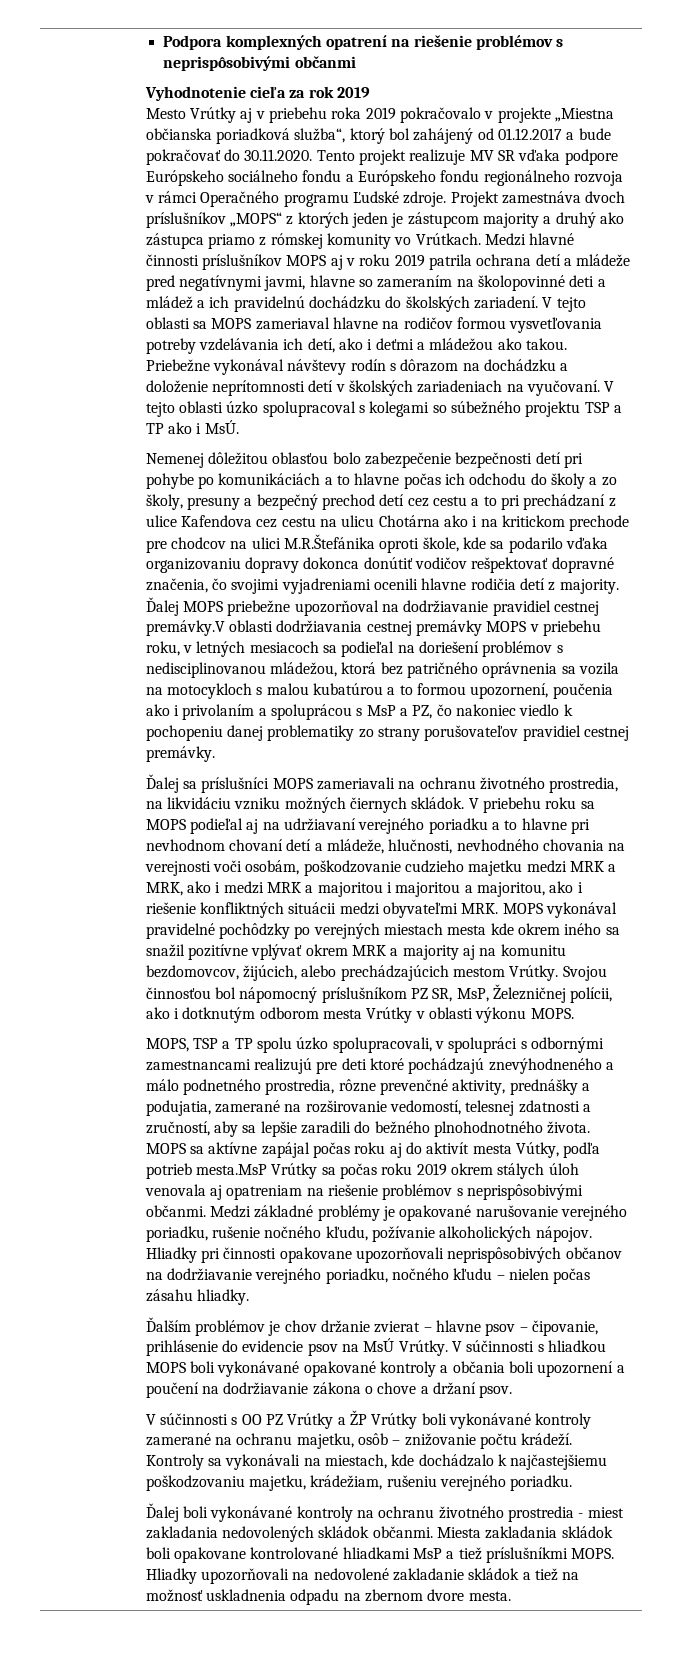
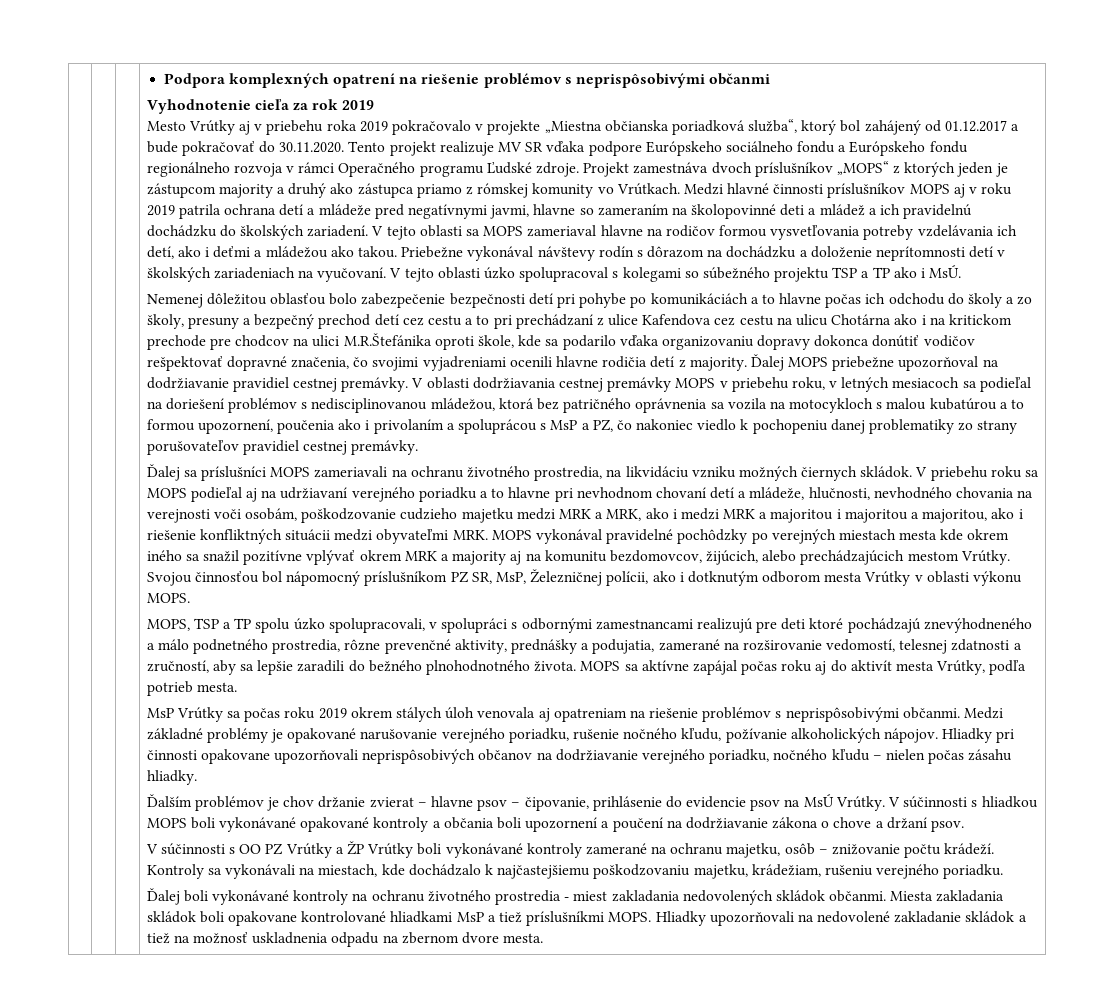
[145,620,225,636] premávky.V -> [341,377,424,392] premávky. V
[515,1142,559,1158] Vútky, -> [936,660,986,675] Vrútky,
[196,1164,268,1175] mesta.MsP -> [196,682,237,692] [146,708,174,718] mesta. // MsP

